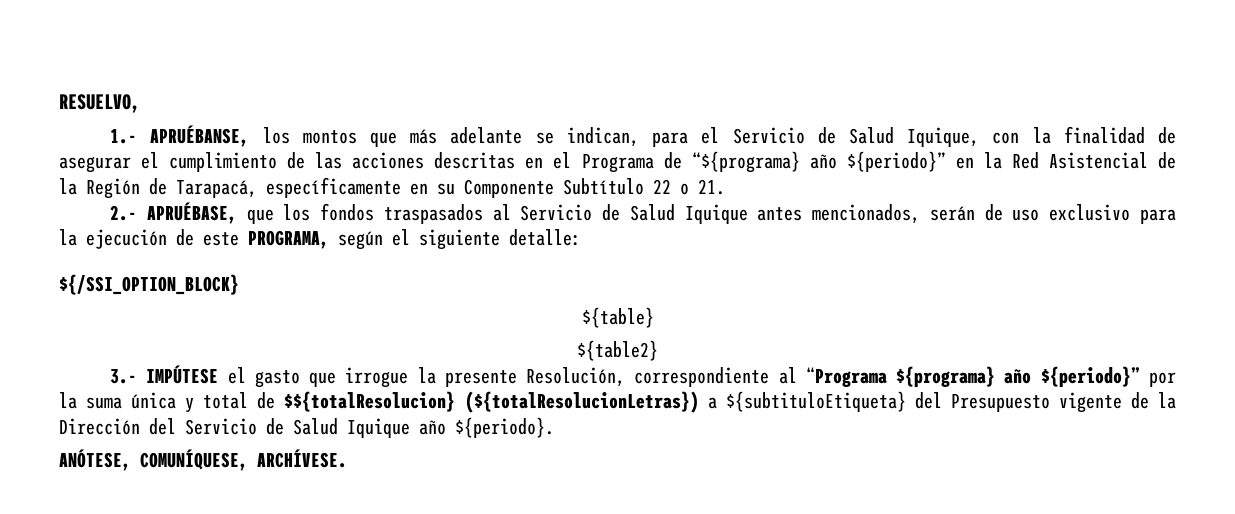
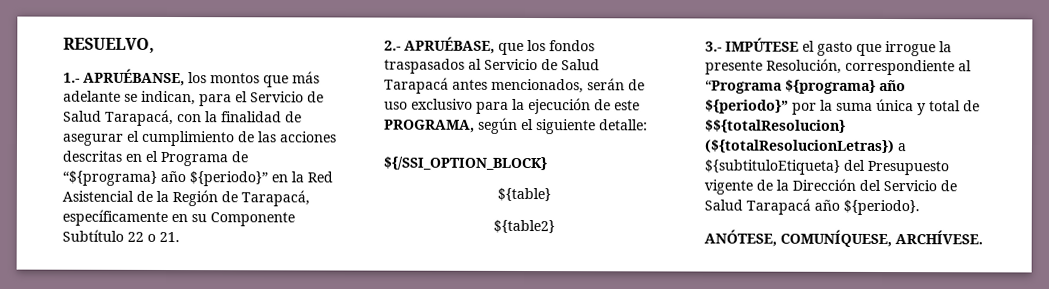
[907,127,980,147] Iquique, -> [105,109,174,127] Tarapacá,
[684,204,748,224] Iquique -> [384,77,449,94] Tarapacá
[347,418,410,438] Iquique -> [746,198,811,215] Tarapacá

